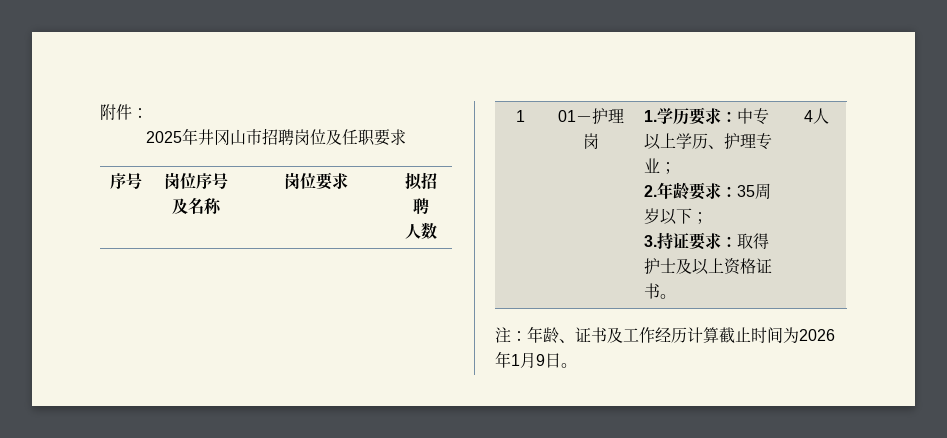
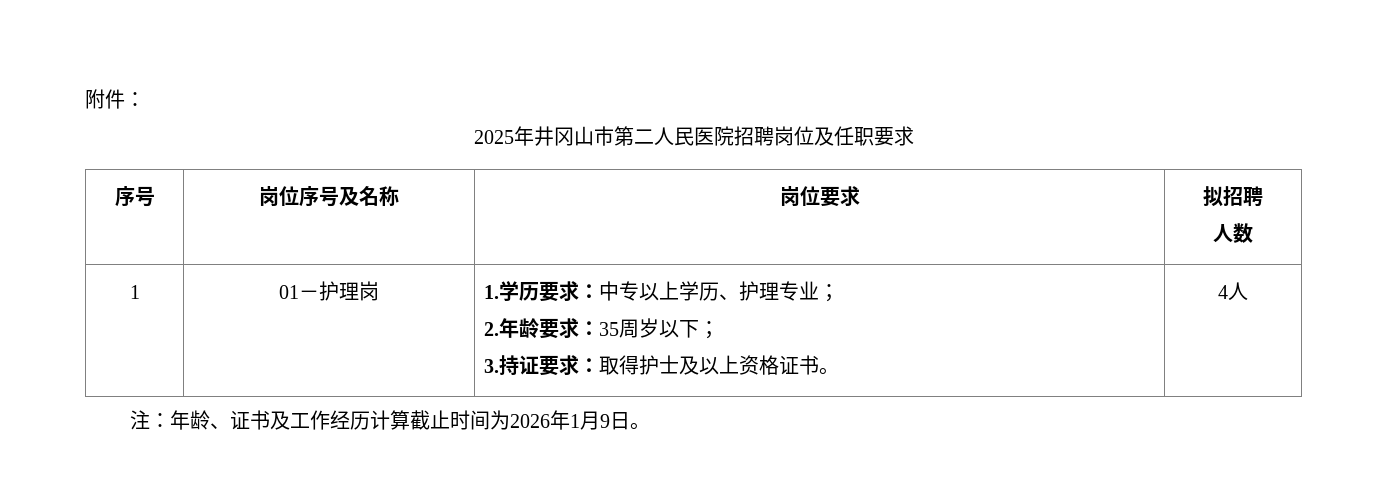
(262, 137) none -> [613,126,734,146] 第二人民医院

